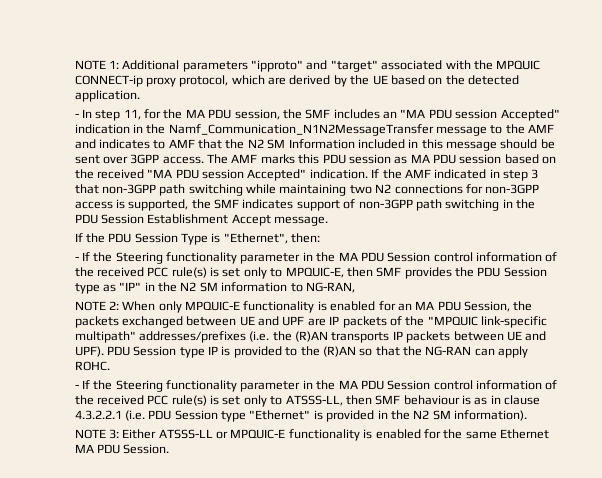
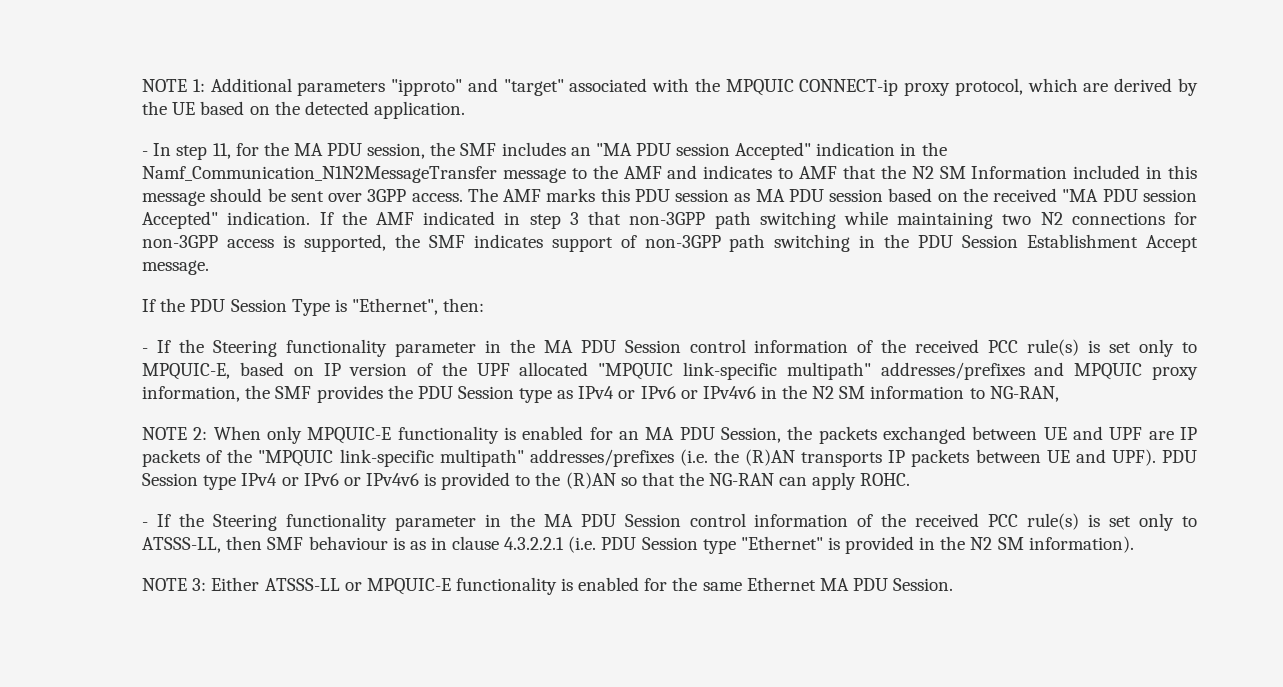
[346,267,373,277] then -> [239,362,1198,380] [142,385,271,402] based on IP version of the UPF allocated "MPQUIC link-specific multipath" addresses/prefixes and MPQUIC proxy information, the
[119,282,142,291] "IP" -> [578,386,756,399] IPv4 or IPv6 or IPv4v6
[208,346,219,355] IP -> [241,473,419,486] IPv4 or IPv6 or IPv4v6

